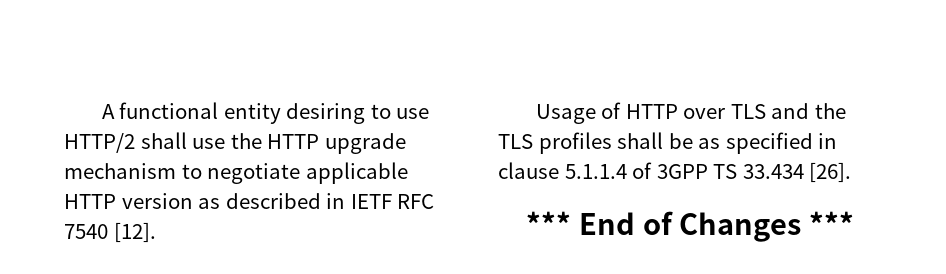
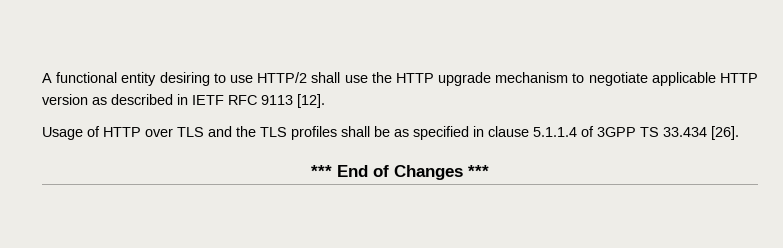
[64,224,108,239] 7540 -> [261,95,293,105] 9113

